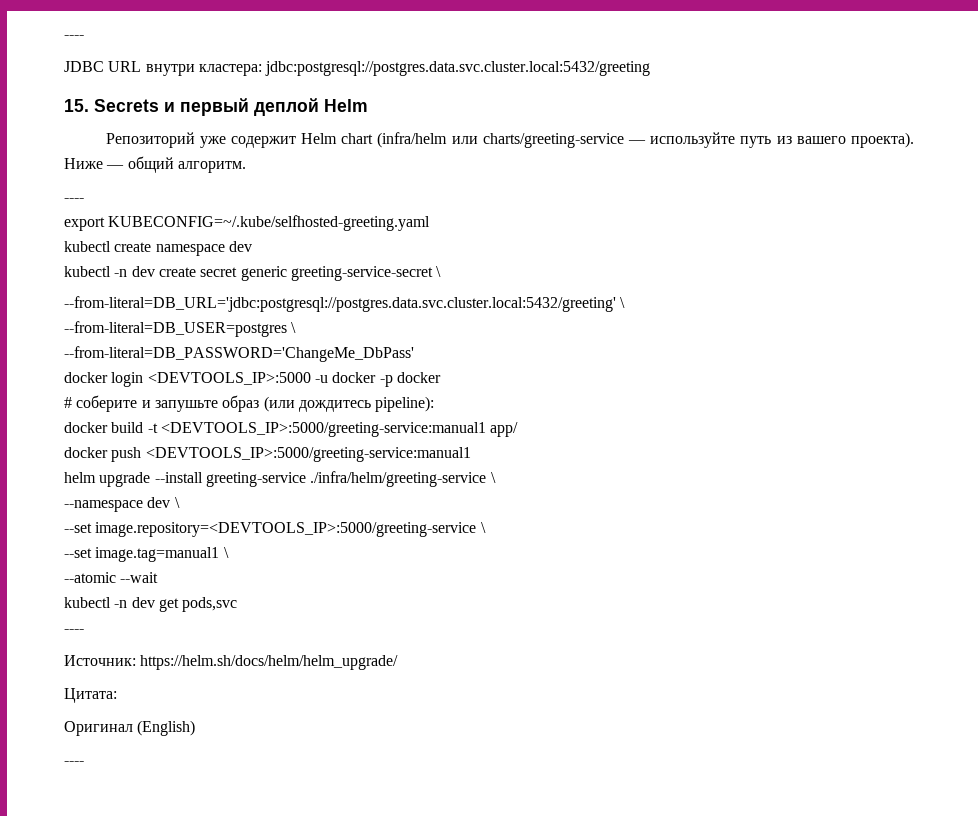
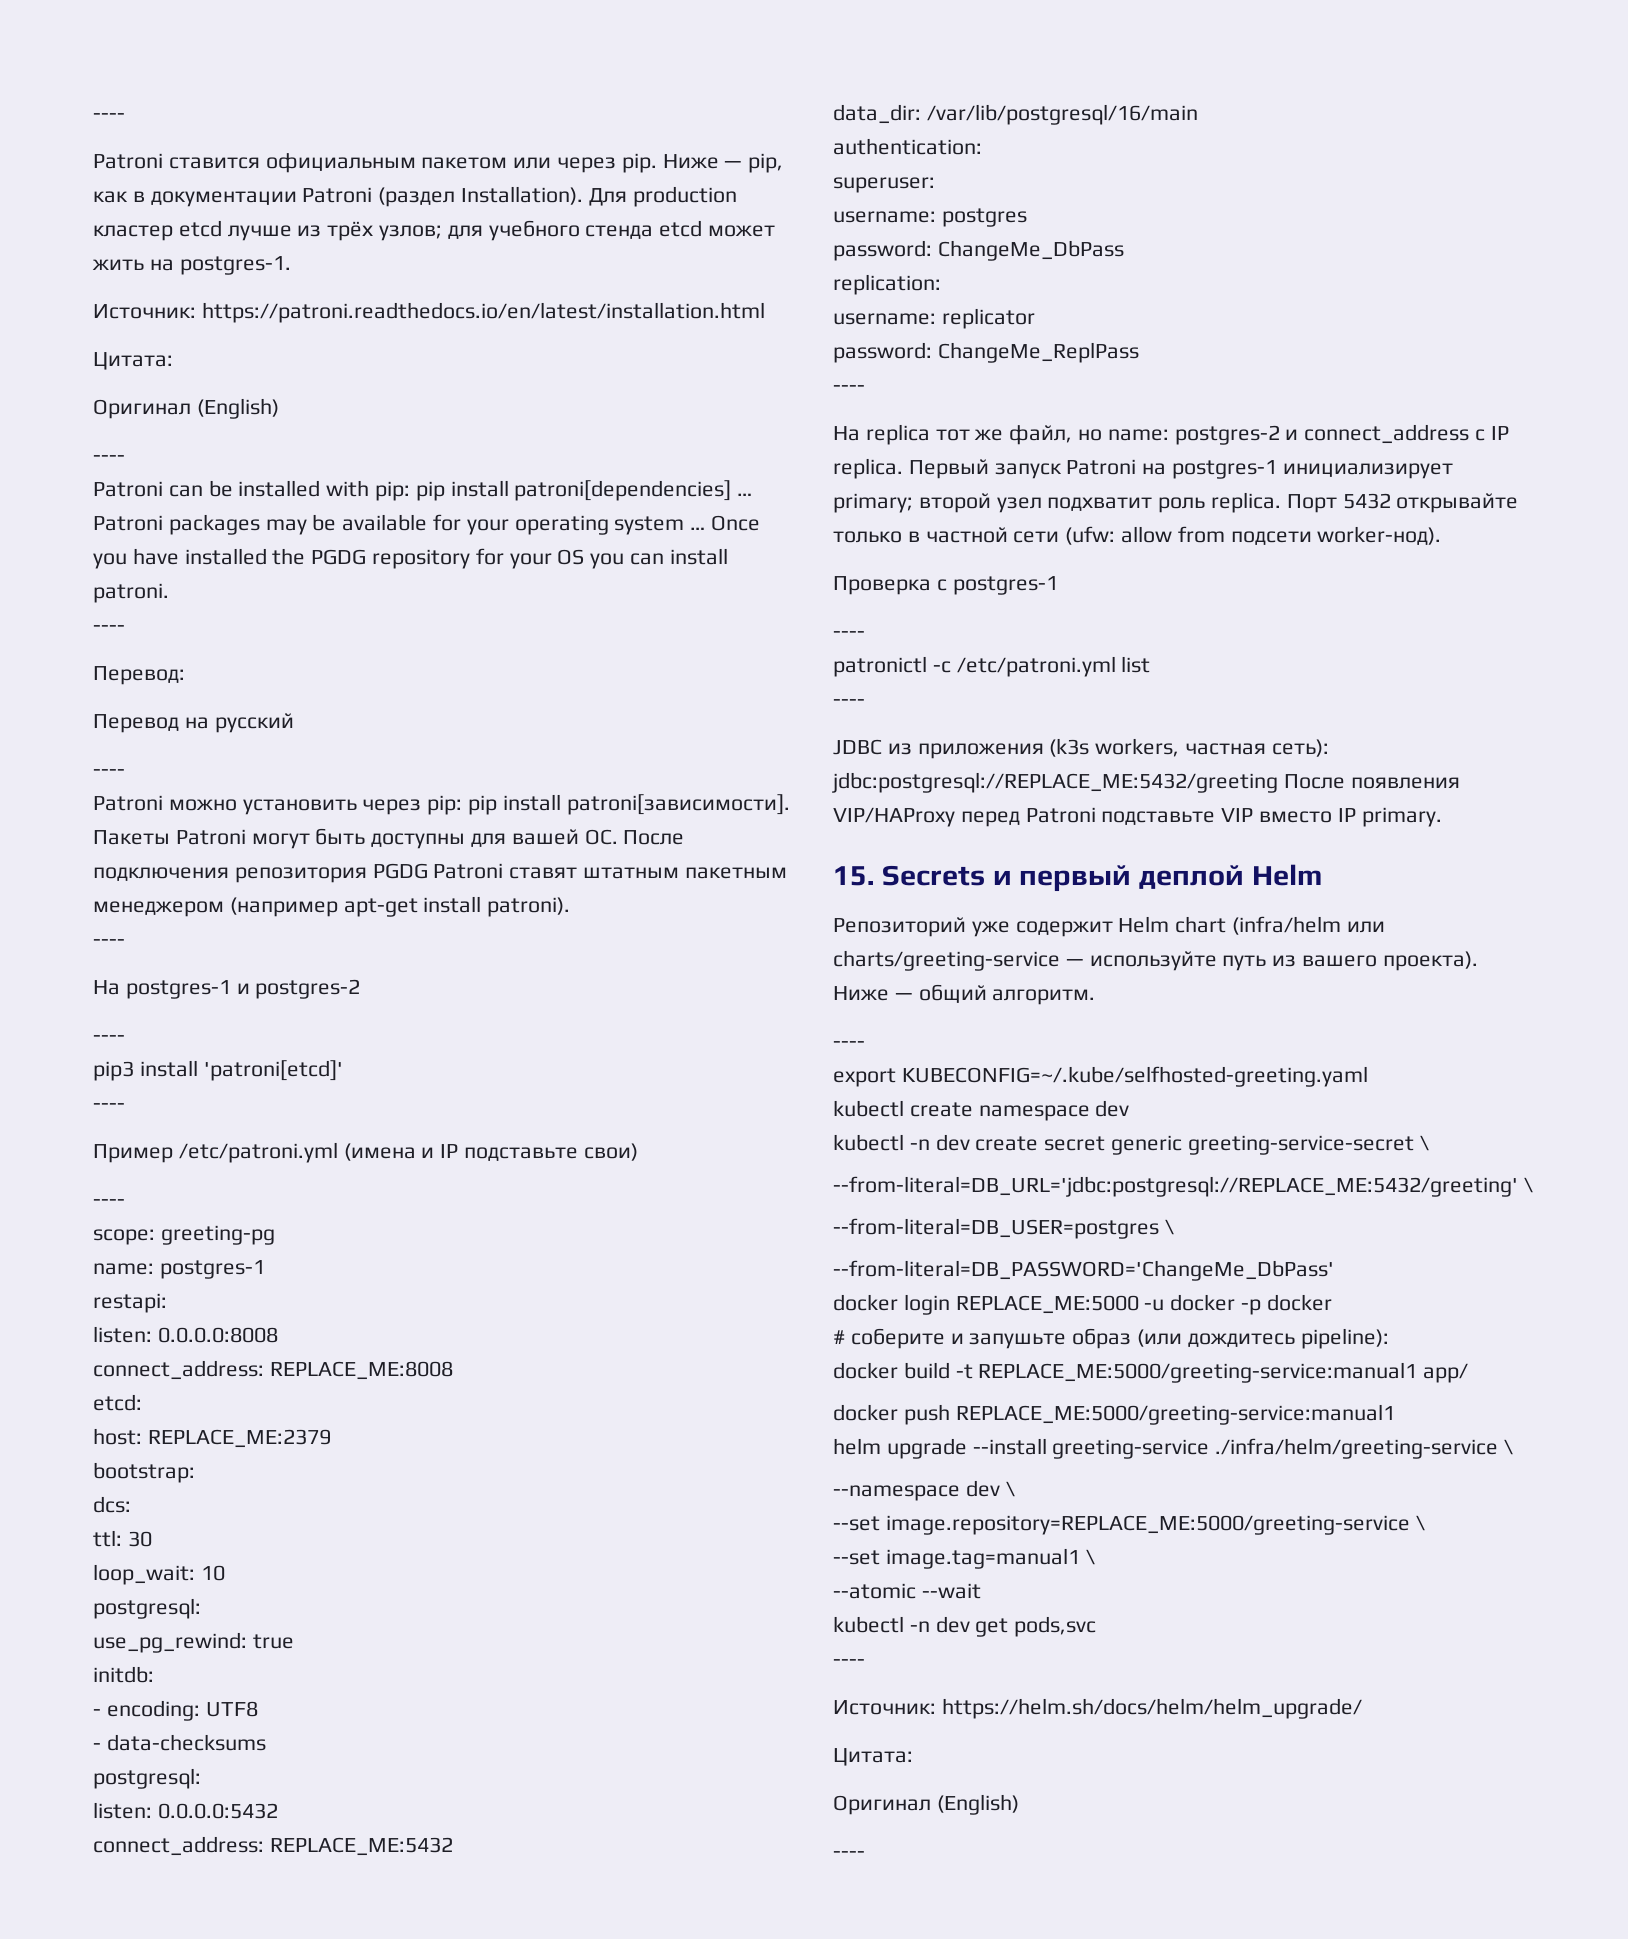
[64,35,84,39] [64,61,651,76] ---- // JDBC URL внутри кластера: jdbc:postgresql://postgres.data.svc.cluster.local:5432/greeting -> [93,113,125,120] [93,153,784,173] [93,186,737,207] [93,220,776,241] [92,256,291,275] [93,302,765,323] [93,352,173,370] [93,398,279,419] [93,455,125,462] [93,480,753,501] [93,514,761,535] [93,548,728,569] [93,583,169,603] [93,625,125,632] [93,666,185,685] [93,713,294,733] [93,769,125,776] [93,794,790,815] [93,828,685,849] [93,863,787,883] [93,896,571,917] [93,939,125,946] [93,979,361,999] [93,1035,125,1042] [93,1060,343,1081] [93,1103,125,1110] [93,1142,638,1163] [93,1199,125,1206] [93,1225,275,1245] [93,1260,265,1279] [93,1293,167,1313] [93,1326,278,1343] [93,1360,453,1380] [93,1394,142,1411] [93,1428,331,1448] [93,1462,195,1483] [93,1496,131,1513] [93,1530,152,1547] [93,1564,225,1585] [93,1598,201,1619] [93,1632,294,1653] [93,1666,154,1683] [93,1700,258,1721] [93,1734,266,1751] [93,1768,201,1789] [93,1802,278,1819] [93,1836,453,1856] [833,104,1198,125] [833,138,982,155] [833,177,935,193] [833,208,1027,227] [833,240,1124,261] [833,274,941,295] [833,308,1035,329] [833,342,1139,363] [833,385,865,392] [833,424,1509,445] [833,458,1453,479] [833,492,1519,513] [833,526,1442,545] [833,576,1058,595] [833,631,865,638] [833,656,1151,677] [833,699,865,706] [833,738,1329,759] [832,772,1460,793] [833,807,1442,827] ---- // Patroni ставится официальным пакетом или через pip. Ниже — pip, как в документации Patroni (раздел Installation). Для production кластер etcd лучше из трёх узлов; для учебного стенда etcd может жить на postgres-1. // Источник: https://patroni.readthedocs.io/en/latest/installation.html // Цитата: // Оригинал (English) // ---- // Patroni can be installed with pip: pip install patroni[dependencies] … Patroni packages may be available for your operating system … Once you have installed the PGDG repository for your OS you can install patroni. // ---- // Перевод: // Перевод на русский // ---- // Patroni можно установить через pip: pip install patroni[зависимости]. Пакеты Patroni могут быть доступны для вашей ОС. После подключения репозитория PGDG Patroni ставят штатным пакетным менеджером (например apt-get install patroni). // ---- // На postgres-1 и postgres-2 // ---- // pip3 install 'patroni[etcd]' // ---- // Пример /etc/patroni.yml (имена и IP подставьте свои) // ---- // scope: greeting-pg // name: postgres-1 // restapi: // listen: 0.0.0.0:8008 // connect_address: REPLACE_ME:8008 // etcd: // host: REPLACE_ME:2379 // bootstrap: // dcs: // ttl: 30 // loop_wait: 10 // postgresql: // use_pg_rewind: true // initdb: // - encoding: UTF8 // - data-checksums // postgresql: // listen: 0.0.0.0:5432 // connect_address: REPLACE_ME:5432 // data_dir: /var/lib/postgresql/16/main // authentication: // superuser: // username: postgres // password: ChangeMe_DbPass // replication: // username: replicator // password: ChangeMe_ReplPass // ---- // На replica тот же файл, но name: postgres-2 и connect_address с IP replica. Первый запуск Patroni на postgres-1 инициализирует primary; второй узел подхватит роль replica. Порт 5432 открывайте только в частной сети (ufw: allow from подсети worker-нод). // Проверка с postgres-1 // ---- // patronictl -c /etc/patroni.yml list // ---- // JDBC из приложения (k3s workers, частная сеть): jdbc:postgresql://REPLACE_ME:5432/greeting После появления VIP/HAProxy перед Patroni подставьте VIP вместо IP primary.
[64,296,616,312] --from-literal=DB_URL='jdbc:postgresql://postgres.data.svc.cluster.local:5432/greeting' -> [833,1176,1518,1197] --from-literal=DB_URL='jdbc:postgresql://REPLACE_ME:5432/greeting'
[147,372,311,385] <DEVTOOLS_IP>:5000 -> [955,1295,1139,1314] REPLACE_ME:5000
[160,422,486,437] <DEVTOOLS_IP>:5000/greeting-service:manual1 -> [978,1362,1418,1383] REPLACE_ME:5000/greeting-service:manual1
[145,447,471,462] <DEVTOOLS_IP>:5000/greeting-service:manual1 -> [955,1404,1395,1425] REPLACE_ME:5000/greeting-service:manual1
[95,522,477,537] image.repository=<DEVTOOLS_IP>:5000/greeting-service -> [885,1515,1410,1535] image.repository=REPLACE_ME:5000/greeting-service

